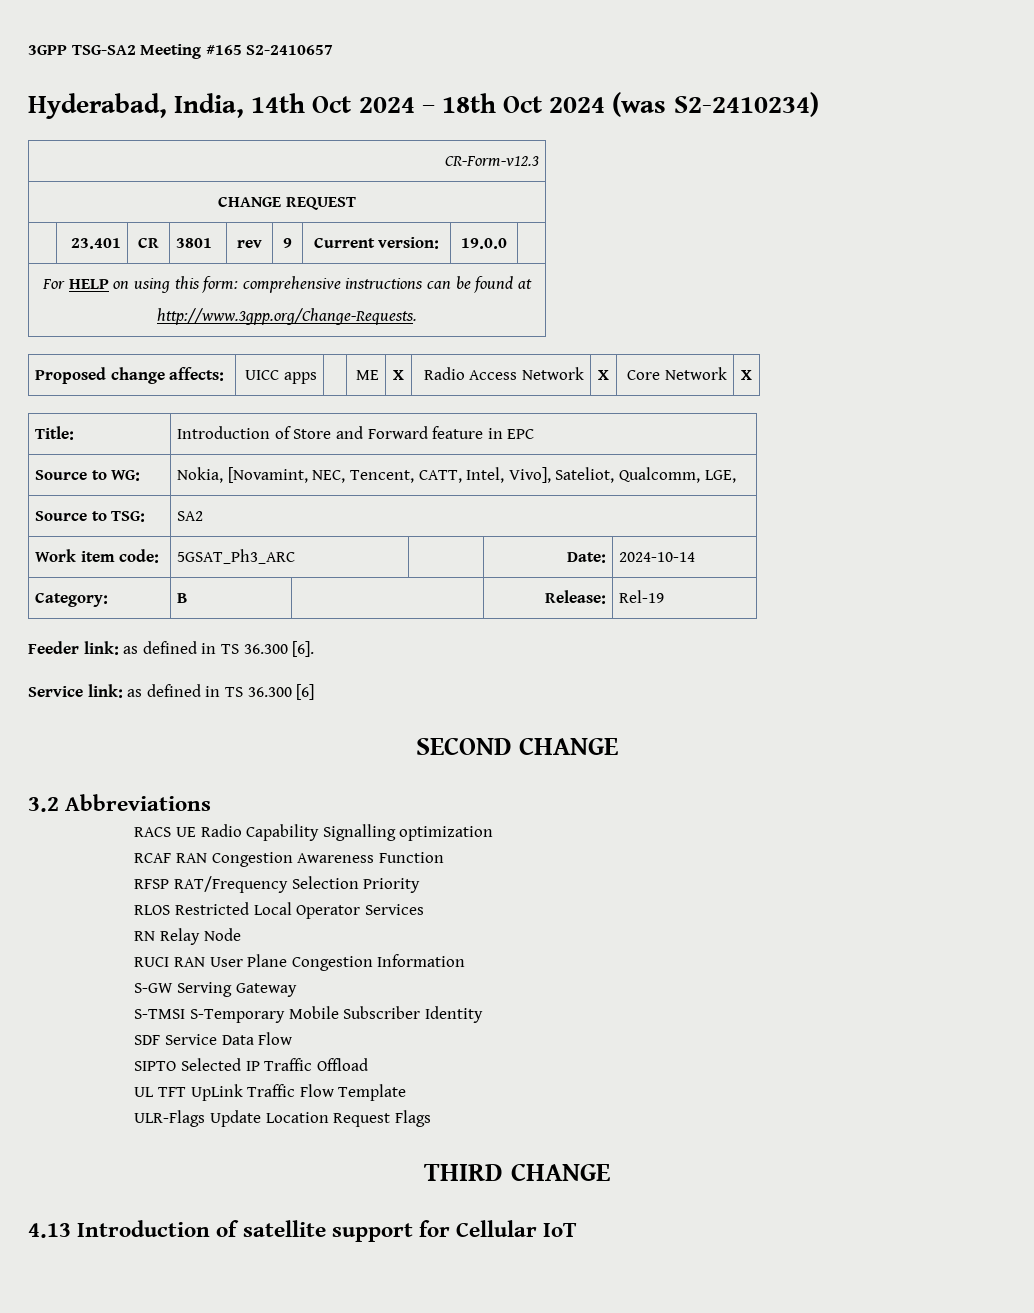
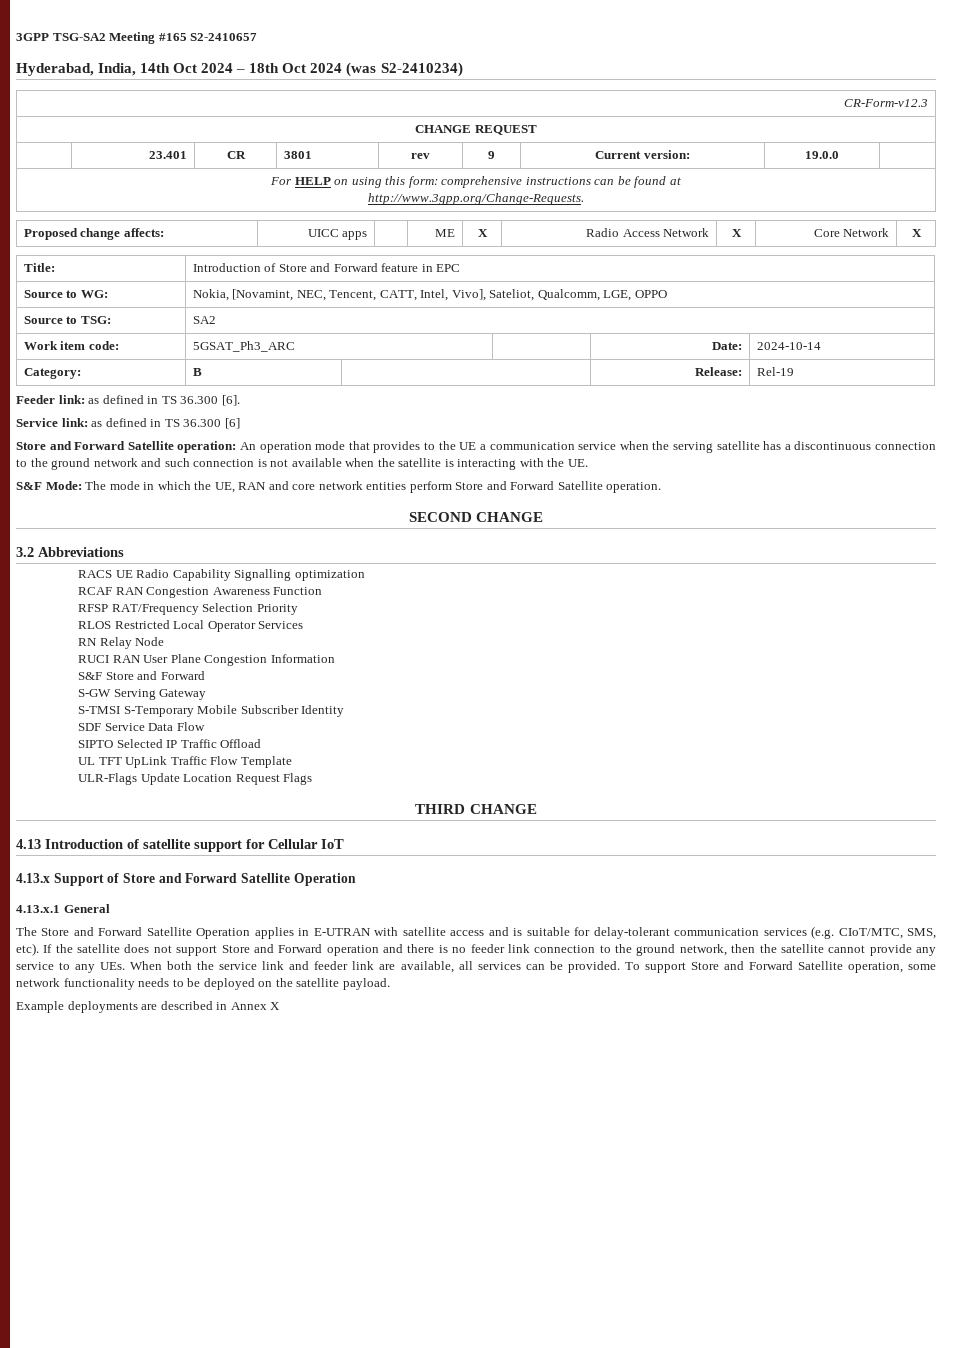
(736, 476) none -> [634,290,667,298] OPPO
(315, 692) none -> [16,441,936,453] [16,458,588,470] [16,481,662,493] // Store and Forward Satellite operation: An operation mode that provides to the UE a communication service when the serving satellite has a discontinuous connection to the ground network and such connection is not available when the satellite is interacting with the UE. // S&F Mode: The mode in which the UE, RAN and core network entities perform Store and Forward Satellite operation.
(466, 960) none -> [78,671,205,680] // S&F Store and Forward
(578, 1230) none -> [16,873,356,886] [16,904,110,913] [16,926,937,939] [16,943,936,956] [16,961,937,973] [16,978,390,990] [16,1001,281,1013] // 4.13.x Support of Store and Forward Satellite Operation // 4.13.x.1 General // The Store and Forward Satellite Operation applies in E-UTRAN with satellite access and is suitable for delay-tolerant communication services (e.g. CIoT/MTC, SMS, etc). If the satellite does not support Store and Forward operation and there is no feeder link connection to the ground network, then the satellite cannot provide any service to any UEs. When both the service link and feeder link are available, all services can be provided. To support Store and Forward Satellite operation, some network functionality needs to be deployed on the satellite payload. // Example deployments are described in Annex X

